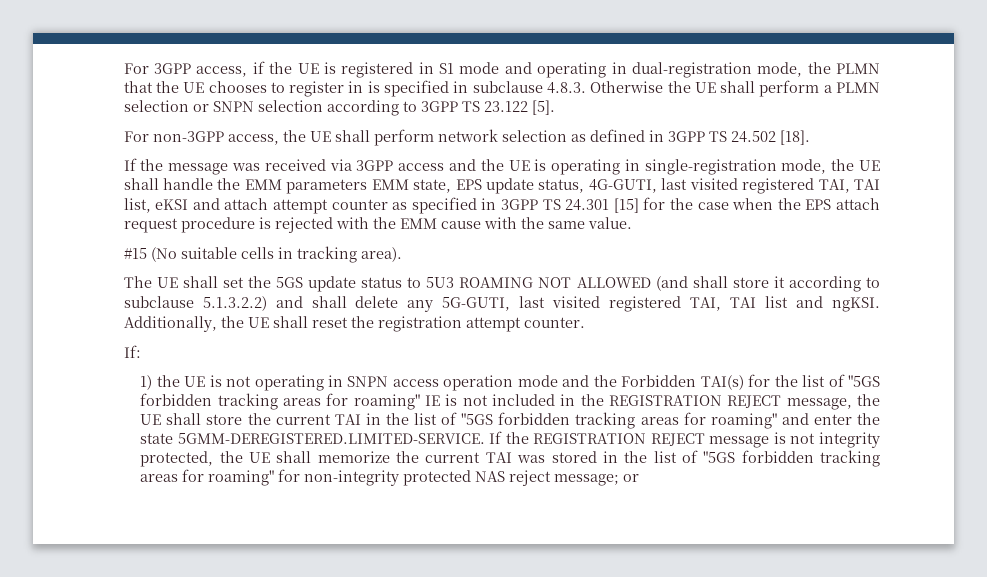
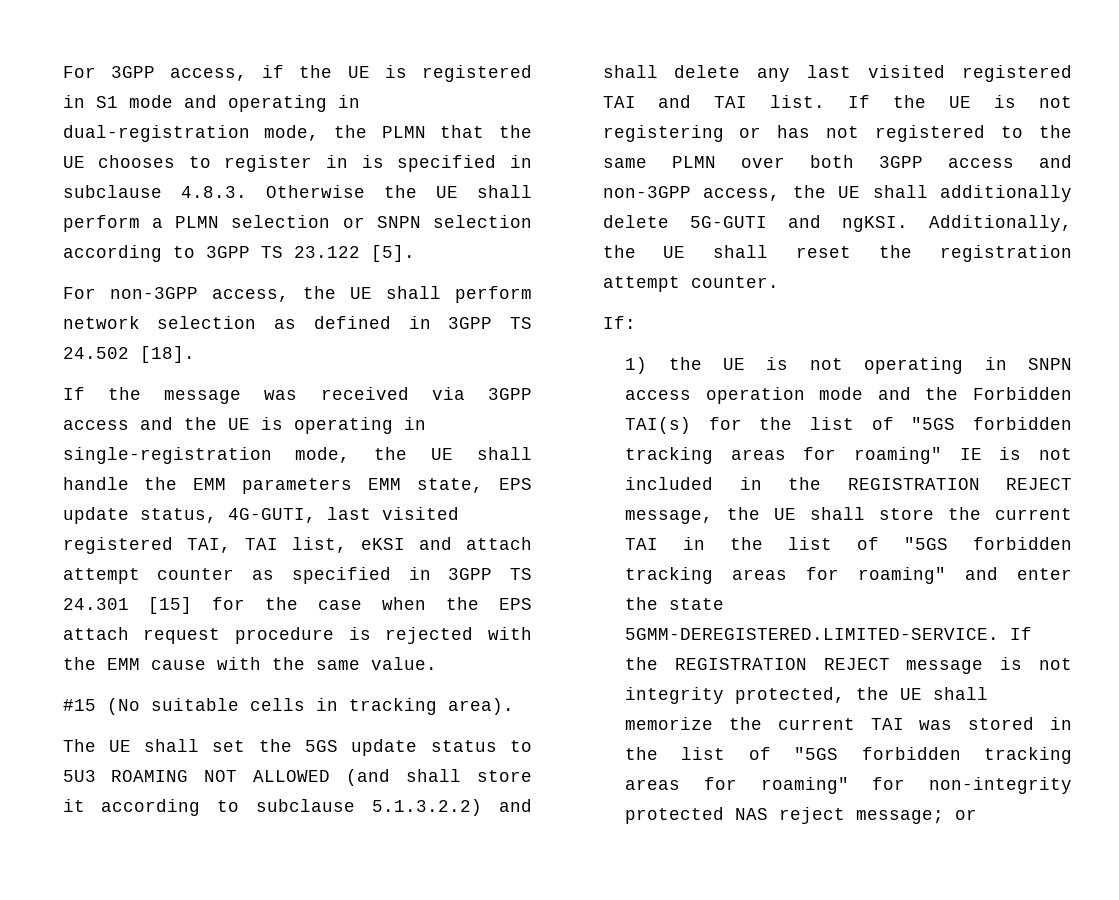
[442,296,789,312] 5G-GUTI, last visited registered TAI, TAI list -> [807,65,1072,82] [602,95,1072,108] [602,125,1072,142] [602,155,1072,168] [602,185,1072,202] [602,215,767,228] last visited registered TAI and TAI list. If the UE is not registering or has not registered to the same PLMN over both 3GPP access and non-3GPP access, the UE shall additionally delete 5G-GUTI

